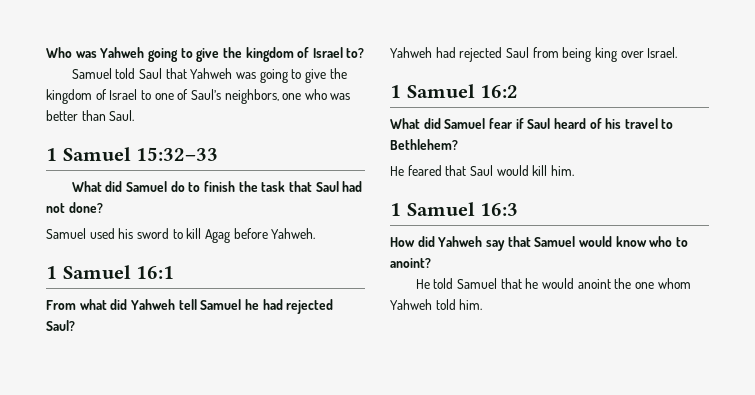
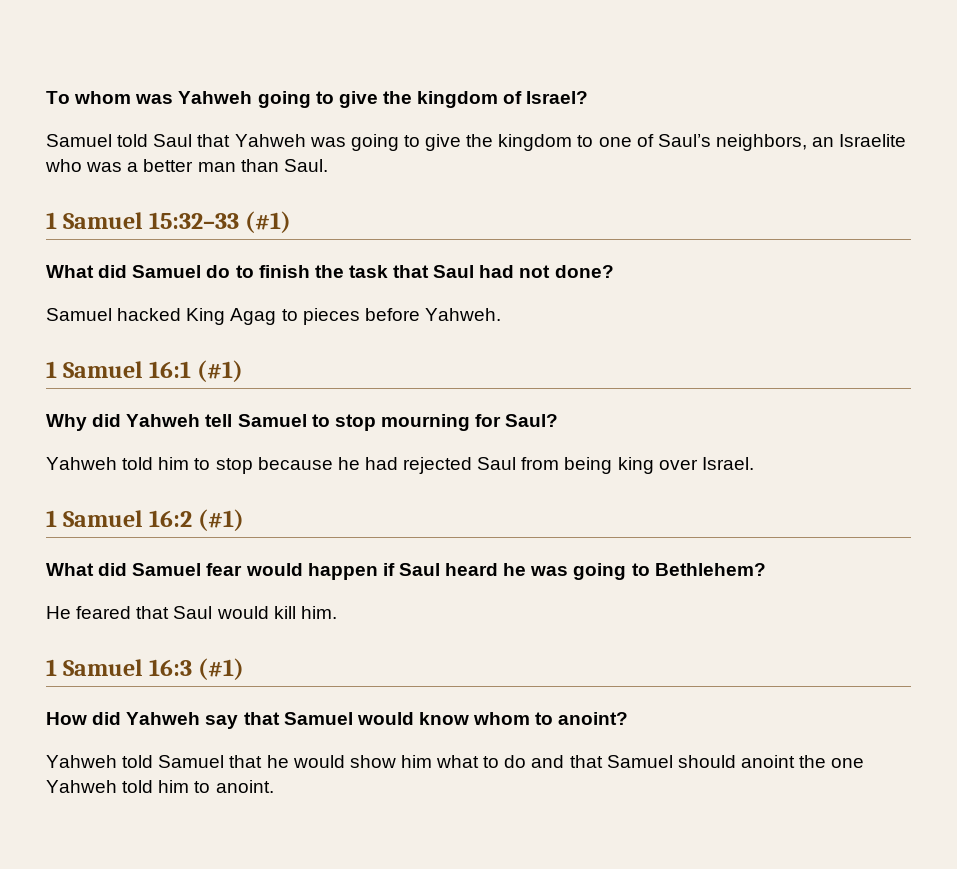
[46,47,72,58] Who -> [46,91,132,104] To whom
[312,47,365,58] Israel to? -> [526,91,589,104] Israel?
[95,89,138,100] of Israel -> (573, 142) none
[282,89,351,100] [46,110,78,121] one who was better -> [812,134,907,147] [45,159,236,172] an Israelite who was a better man
(219, 154) none -> [245,211,292,233] (#1)
[89,228,230,243] used his sword to kill Agag -> [117,308,360,325] hacked King Agag to pieces
[46,299,107,310] // From what -> [197,360,244,382] [46,414,87,431] (#1) // Why
[244,299,334,314] [46,320,75,331] [390,47,432,58] he had rejected Saul? // Yahweh -> [311,414,559,431] [46,457,360,474] to stop mourning for Saul? // Yahweh told him to stop because he
(519, 91) none -> [198,509,245,531] (#1)
(513, 123) none -> [245,563,378,580] would happen
[589,118,658,129] of his travel -> [503,563,627,580] he was going
(519, 209) none -> [198,658,245,680] (#1)
[649,236,673,247] who -> [473,712,531,725] whom
[415,279,430,289] He -> [46,755,117,768] Yahweh
(575, 283) none -> [349,755,736,768] show him what to do and that Samuel should
[657,278,691,289] [390,299,483,310] whom Yahweh told him. -> [46,780,274,793] Yahweh told him to anoint.

